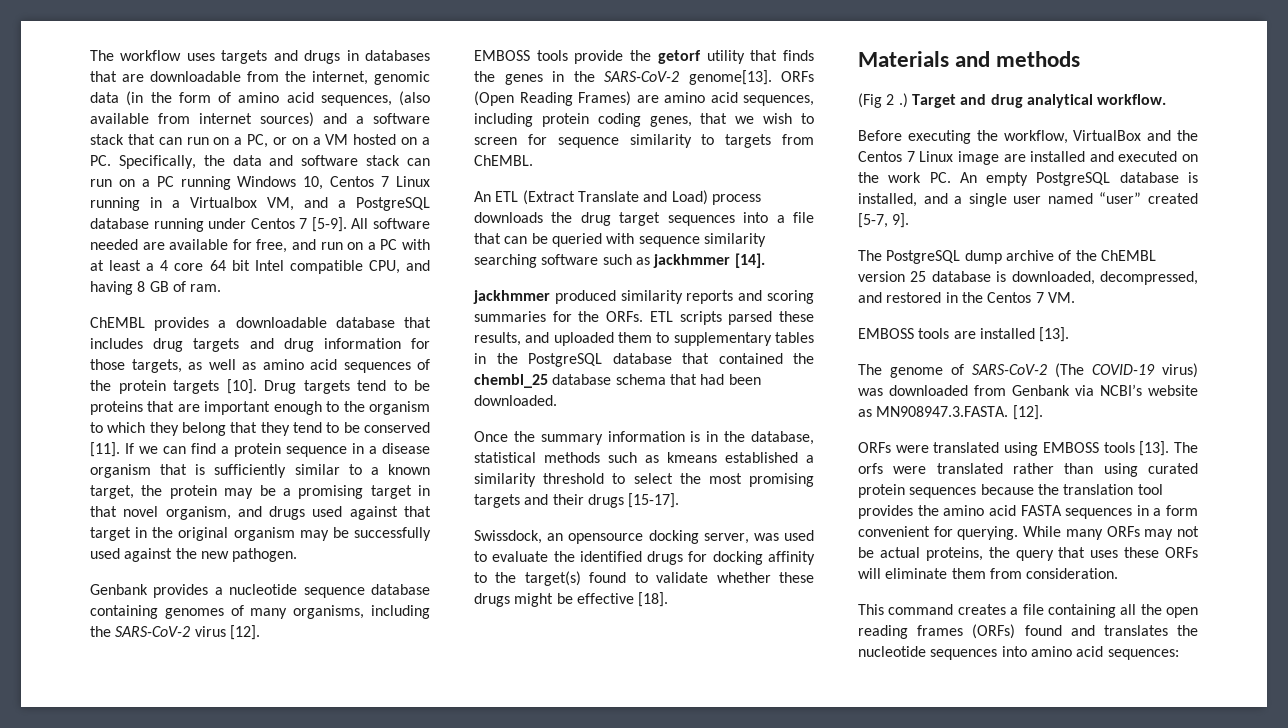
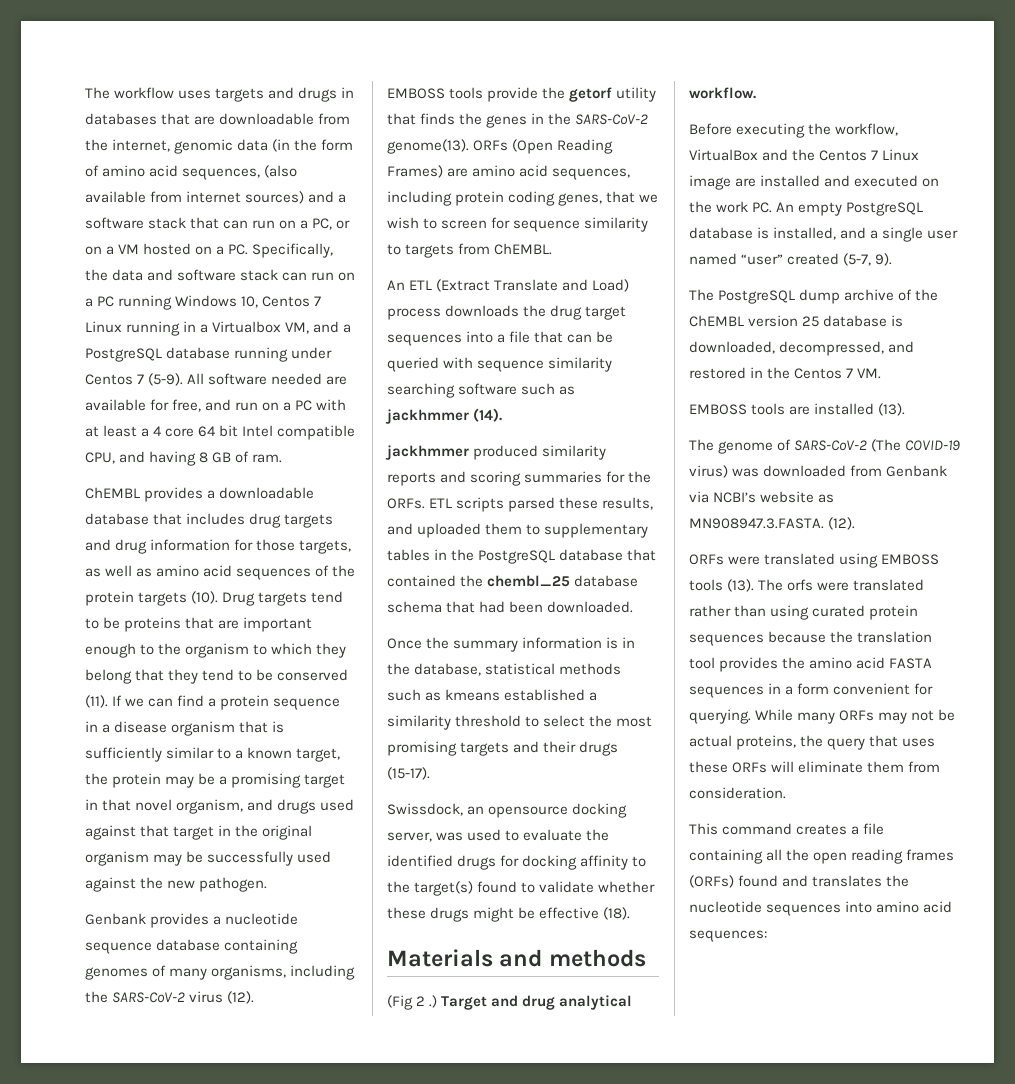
[311,217,347,232] [5-9]. -> [148,373,184,386] (5-9).
[226,379,257,394] [10]. -> [191,591,219,604] (10).
[90,442,120,457] [11]. -> [85,695,108,708] (11).
[229,625,260,640] [12]. -> [227,991,255,1004] (12).
[688,70,772,85] genome[13]. -> [387,139,469,154] genome(13).
[734,253,765,268] [14]. -> [473,408,503,422] (14).
[628,493,680,508] [15-17]. -> [387,767,430,780] (15-17).
[638,592,669,607] [18]. -> [603,907,631,920] (18).
[858,213,910,228] [5-7, 9]. -> [843,253,893,266] (5-7, 9).
[1039,327,1070,342] [13]. -> [878,403,906,416] (13).
[1012,405,1043,420] [12]. -> [828,517,856,530] (12).
[1139,441,1170,456] [13]. -> [727,579,755,592] (13).

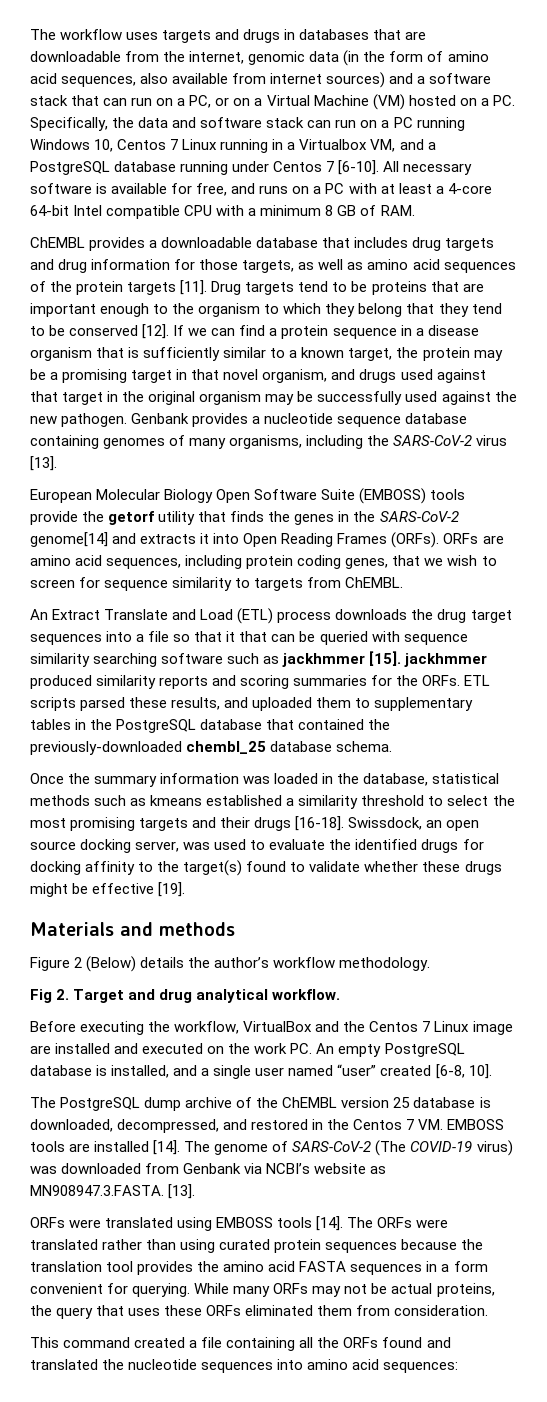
[264,165,298,178] (also -> [140,73,169,84] also
[118,244,140,254] VM -> [266,94,405,110] Virtual Machine (VM)
[148,373,348,386] (5-9). All software needed are -> [338,160,473,175] [30,183,108,194] [6-10]. All necessary software is
[235,402,259,411] run -> [259,185,289,194] runs
[153,425,356,440] [85,451,197,466] 4 core 64 bit Intel compatible CPU, and having -> [447,183,492,194] [30,205,322,219] 4-core 64-bit Intel compatible CPU with a minimum
[252,454,283,463] ram. -> [380,205,415,216] RAM.
[191,591,219,604] (10). -> [180,280,208,295] [11].
[85,695,108,708] (11). -> [142,324,170,339] [12].
(268, 884) // -> (128, 420) none
[227,991,255,1004] [387,88,445,99] (12). // EMBOSS -> [30,456,57,471] [30,488,427,504] [13]. // European Molecular Biology Open Software Suite (EMBOSS)
[387,139,614,154] [387,165,443,178] genome(13). ORFs (Open Reading Frames) -> [30,532,479,548] genome[14] and extracts it into Open Reading Frames (ORFs). ORFs
[409,279,630,292] ETL (Extract Translate and Load) -> [52,608,274,624] Extract Translate and Load (ETL)
(531, 337) none -> [173,631,236,642] so that it
[473,408,503,422] (14). // -> [369,651,402,666] [15].
(484, 581) none -> [30,741,182,755] previously-downloaded
[387,601,634,613] schema that had been downloaded. -> [336,741,393,752] schema.
[606,637,619,649] is -> [243,773,319,784] was loaded
[387,767,430,780] (15-17). // -> [295,816,345,831] [16-18].
[488,806,569,818] opensource -> [446,820,480,831] [30,841,76,850] open source
[603,907,631,920] (18). -> [158,882,186,897] [19].
[387,995,438,1010] (Fig 2 .) -> [30,956,431,972] [30,989,70,1003] Figure 2 (Below) details the author’s workflow methodology. // Fig 2.
[843,253,893,266] (5-7, 9). -> [435,1064,492,1079] [6-8, 10].
(882, 373) // -> (444, 1124) none
[878,403,906,416] (13). // -> [153,1140,181,1155] [14].
[828,517,856,530] (12). -> [168,1184,196,1199] [13].
[727,579,814,592] (13). The orfs -> [316,1216,413,1231] [14]. The ORFs
[771,761,864,773] will eliminate -> [245,1305,314,1316] eliminated
[796,824,848,835] creates -> [134,1337,186,1348] created
[813,849,955,864] [689,875,734,888] open reading frames (ORFs) -> [343,1337,379,1348] ORFs
[812,875,883,887] translates -> [30,1359,98,1370] translated

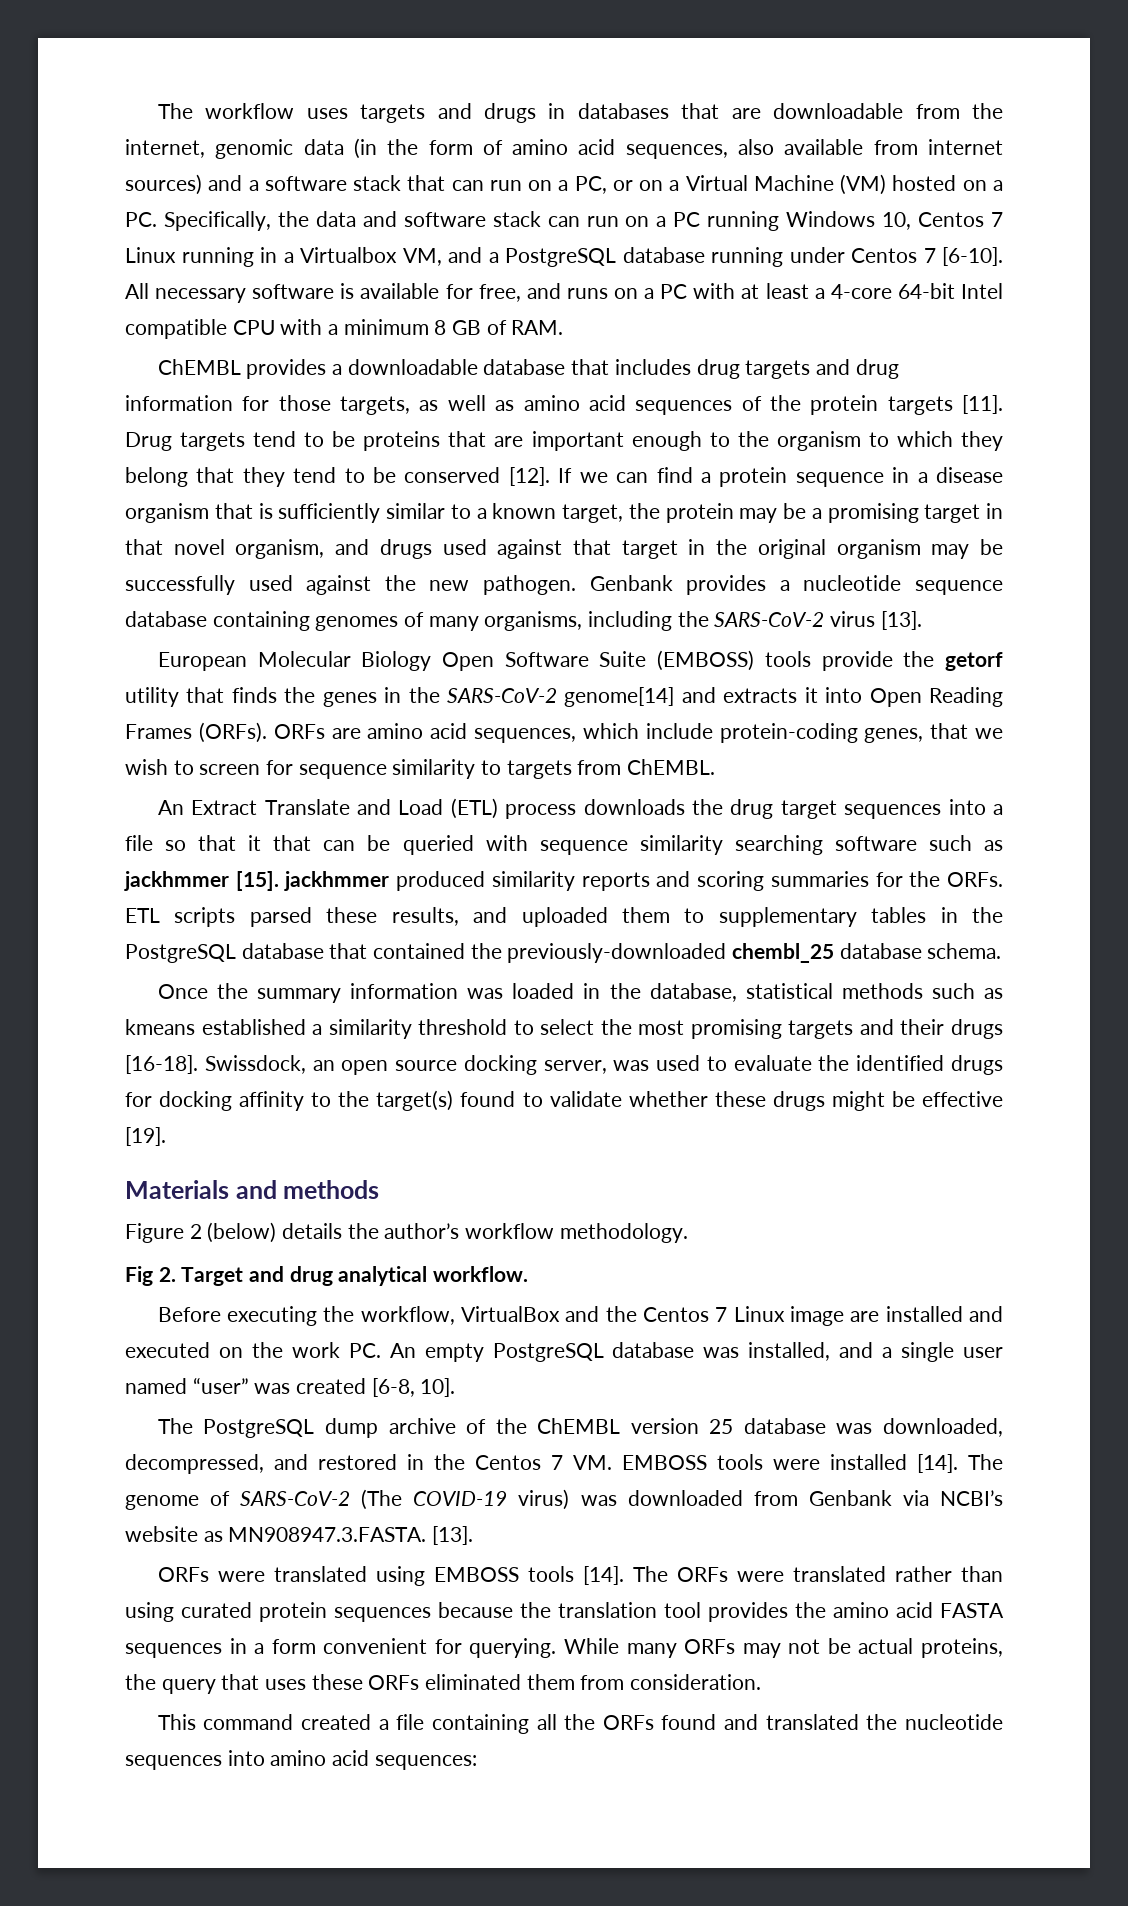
[185,555,342,569] including protein coding -> [582,723,858,743] which include protein-coding
[86,956,137,972] (Below) -> [207,1222,277,1243] (below)
[96,1065,108,1076] is -> [703,1347,740,1358] was
(377, 1070) none -> [254,1383,291,1394] was
[479,1097,491,1108] is -> [836,1423,873,1434] was
[69,1143,91,1152] are -> [773,1459,820,1470] were

